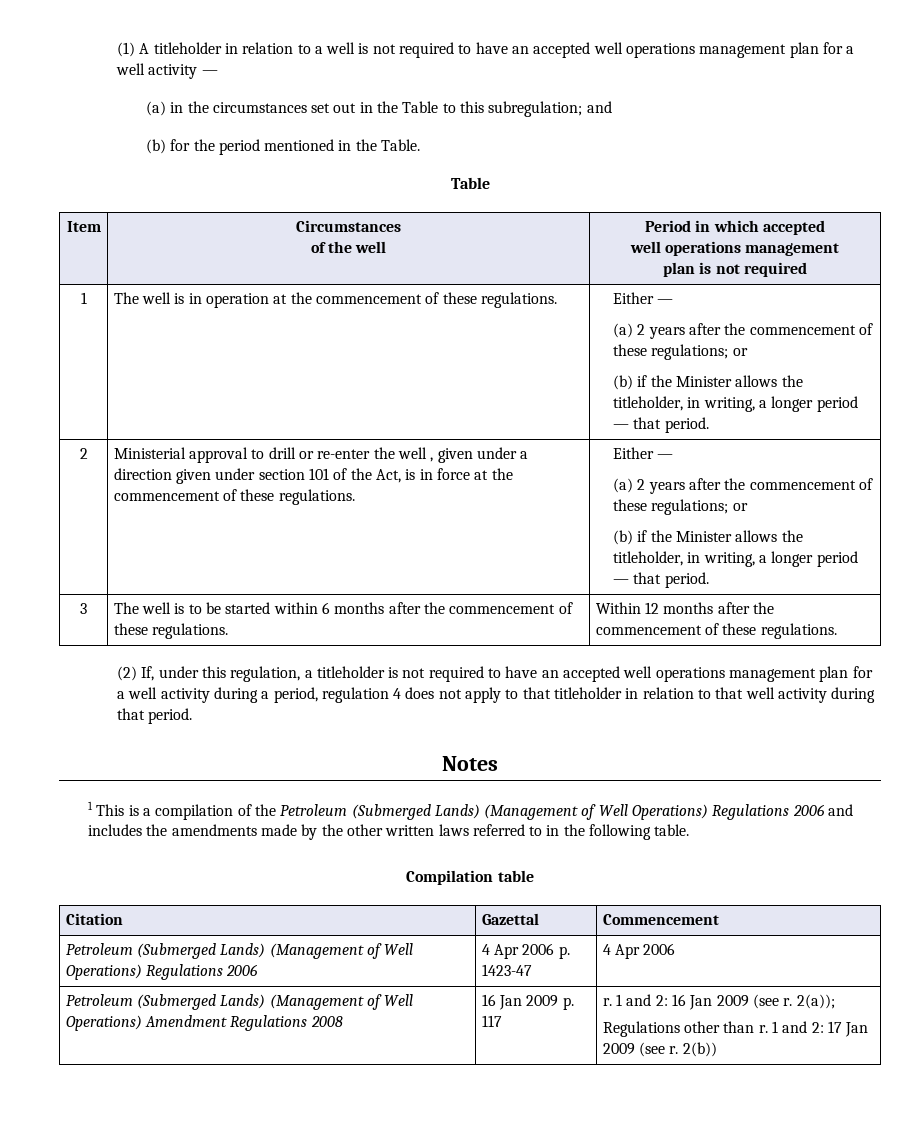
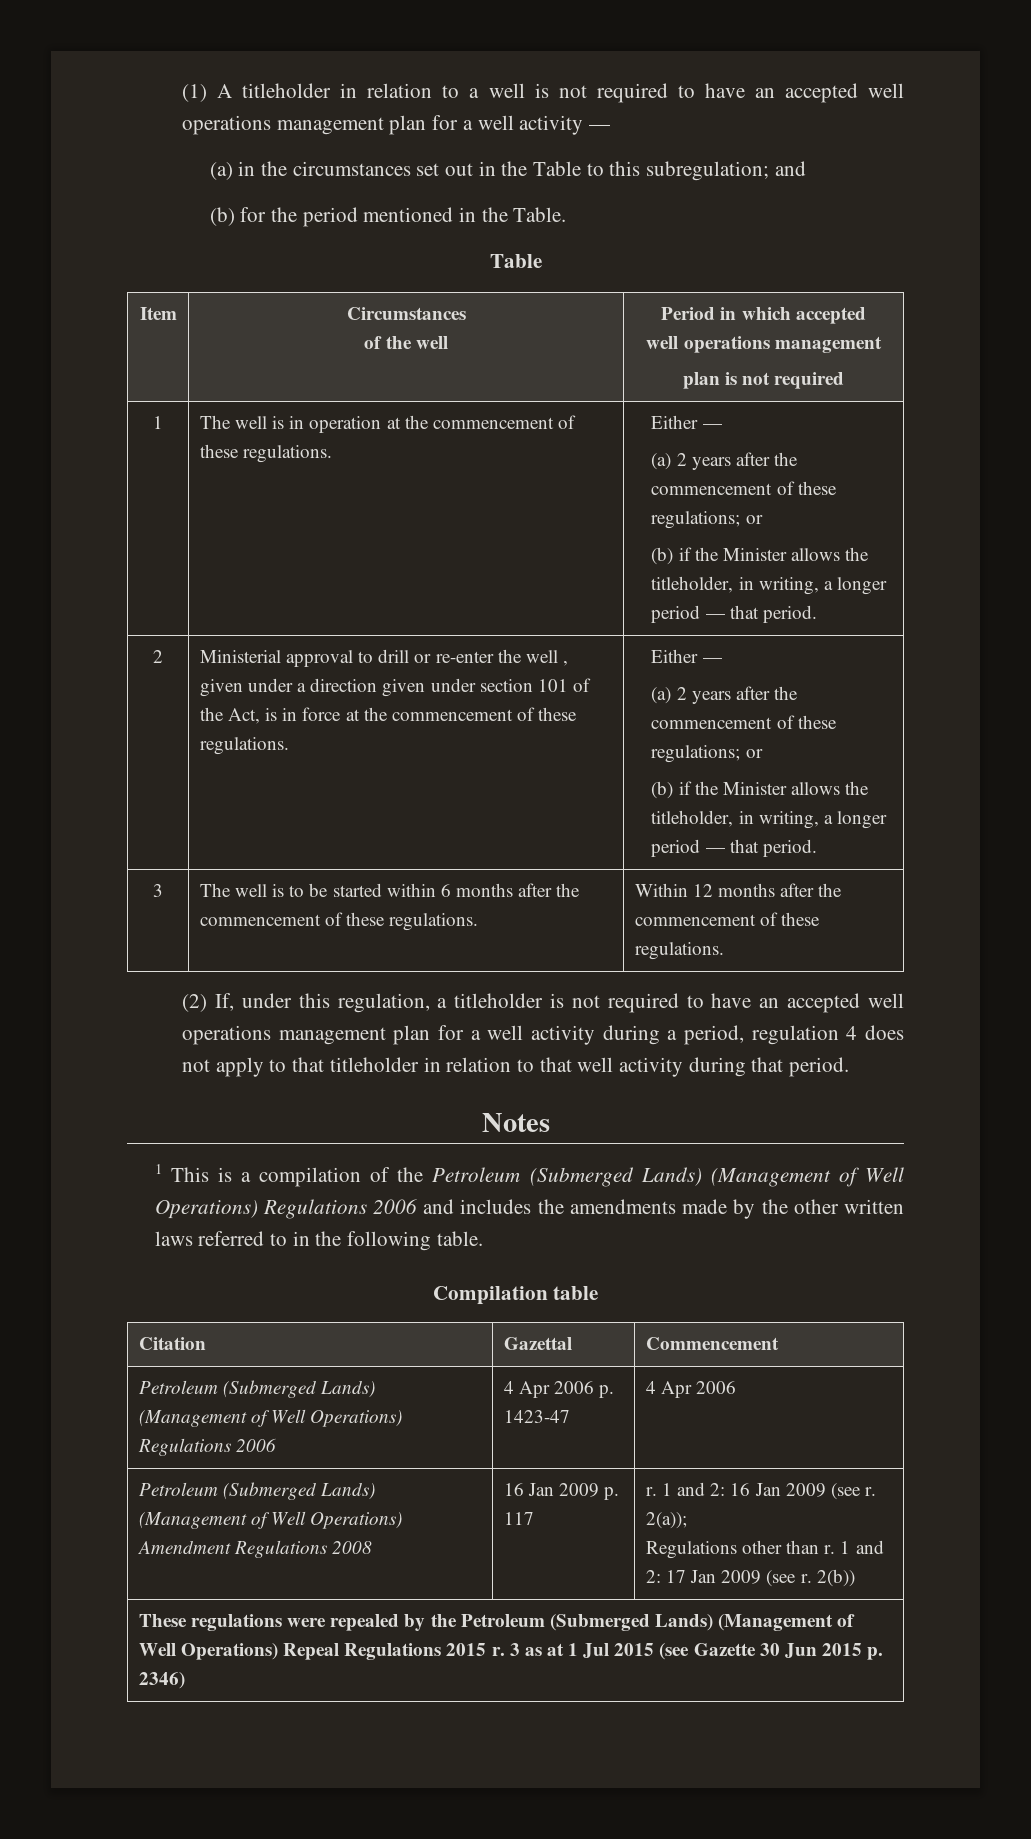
(717, 1049) none -> [138,1614,856,1631] [138,1643,884,1660] [138,1672,185,1689] // These regulations were repealed by the Petroleum (Submerged Lands) (Management of Well Operations) Repeal Regulations 2015 r. 3 as at 1 Jul 2015 (see Gazette 30 Jun 2015 p. 2346)

